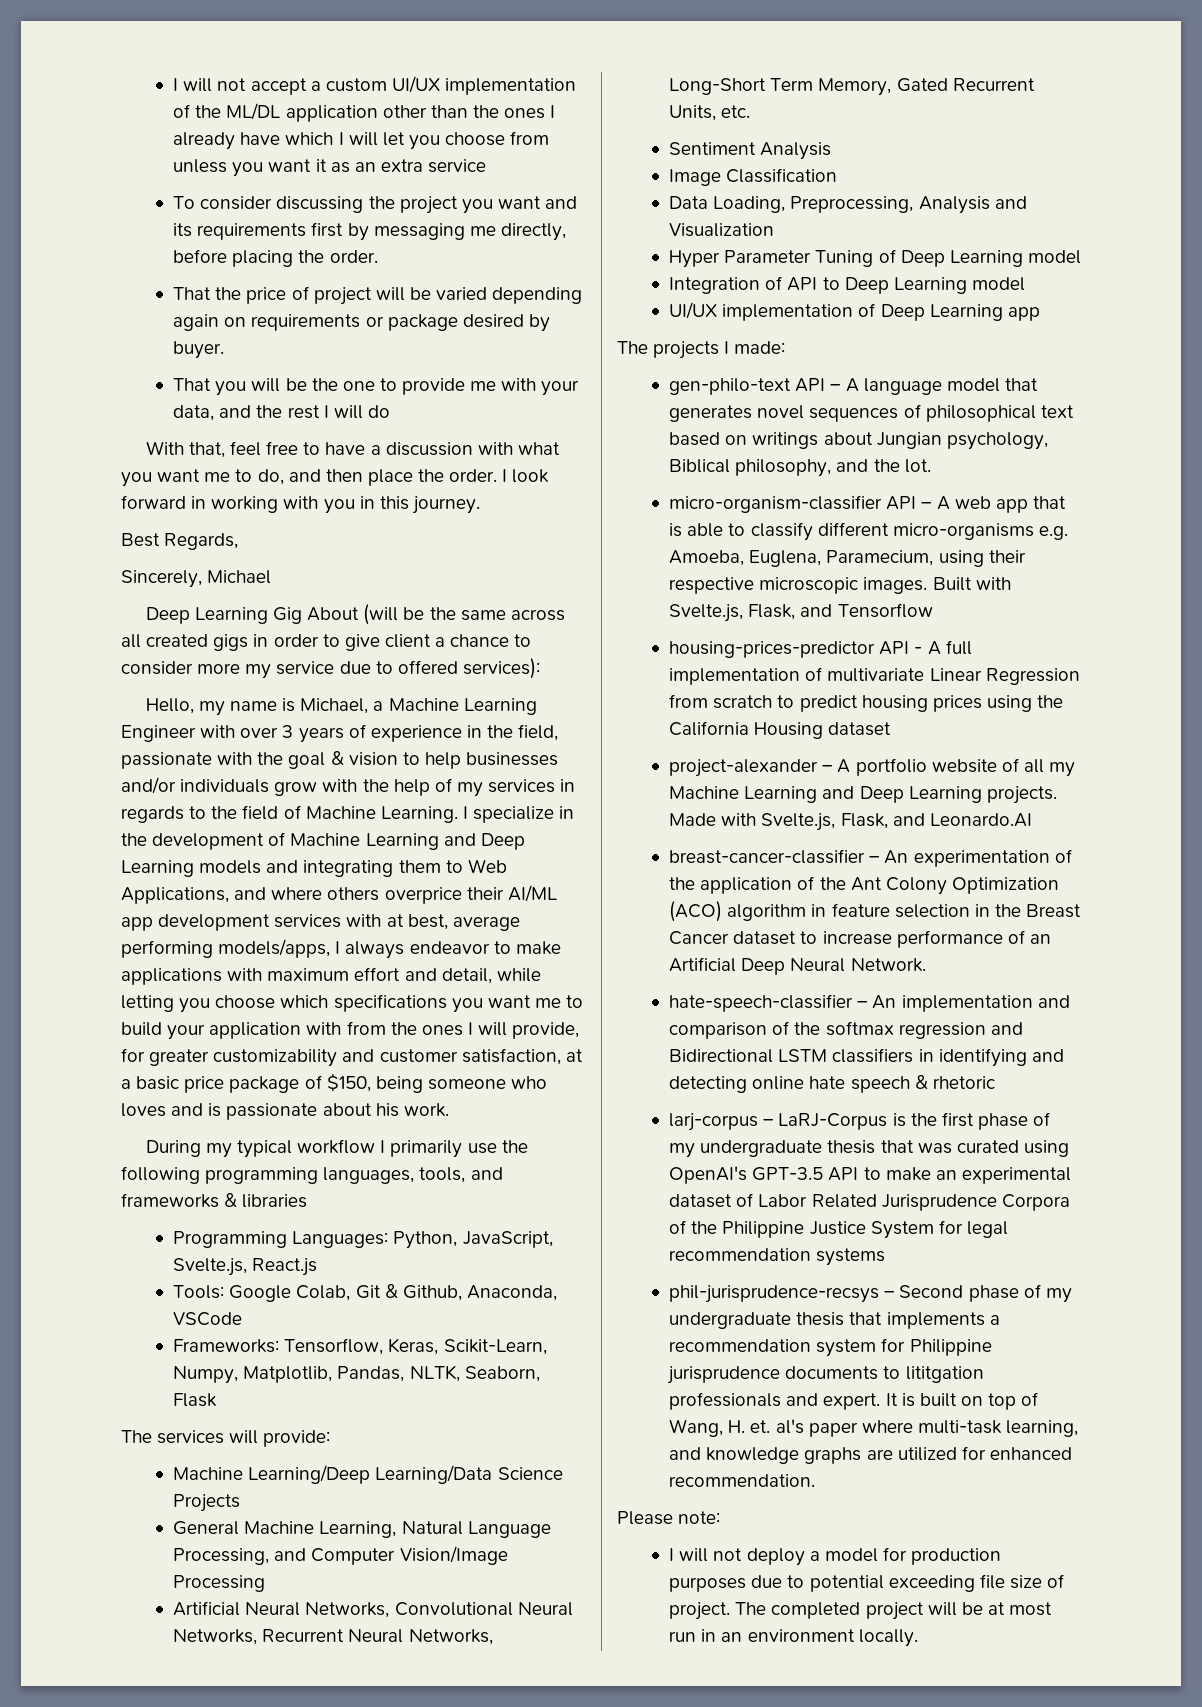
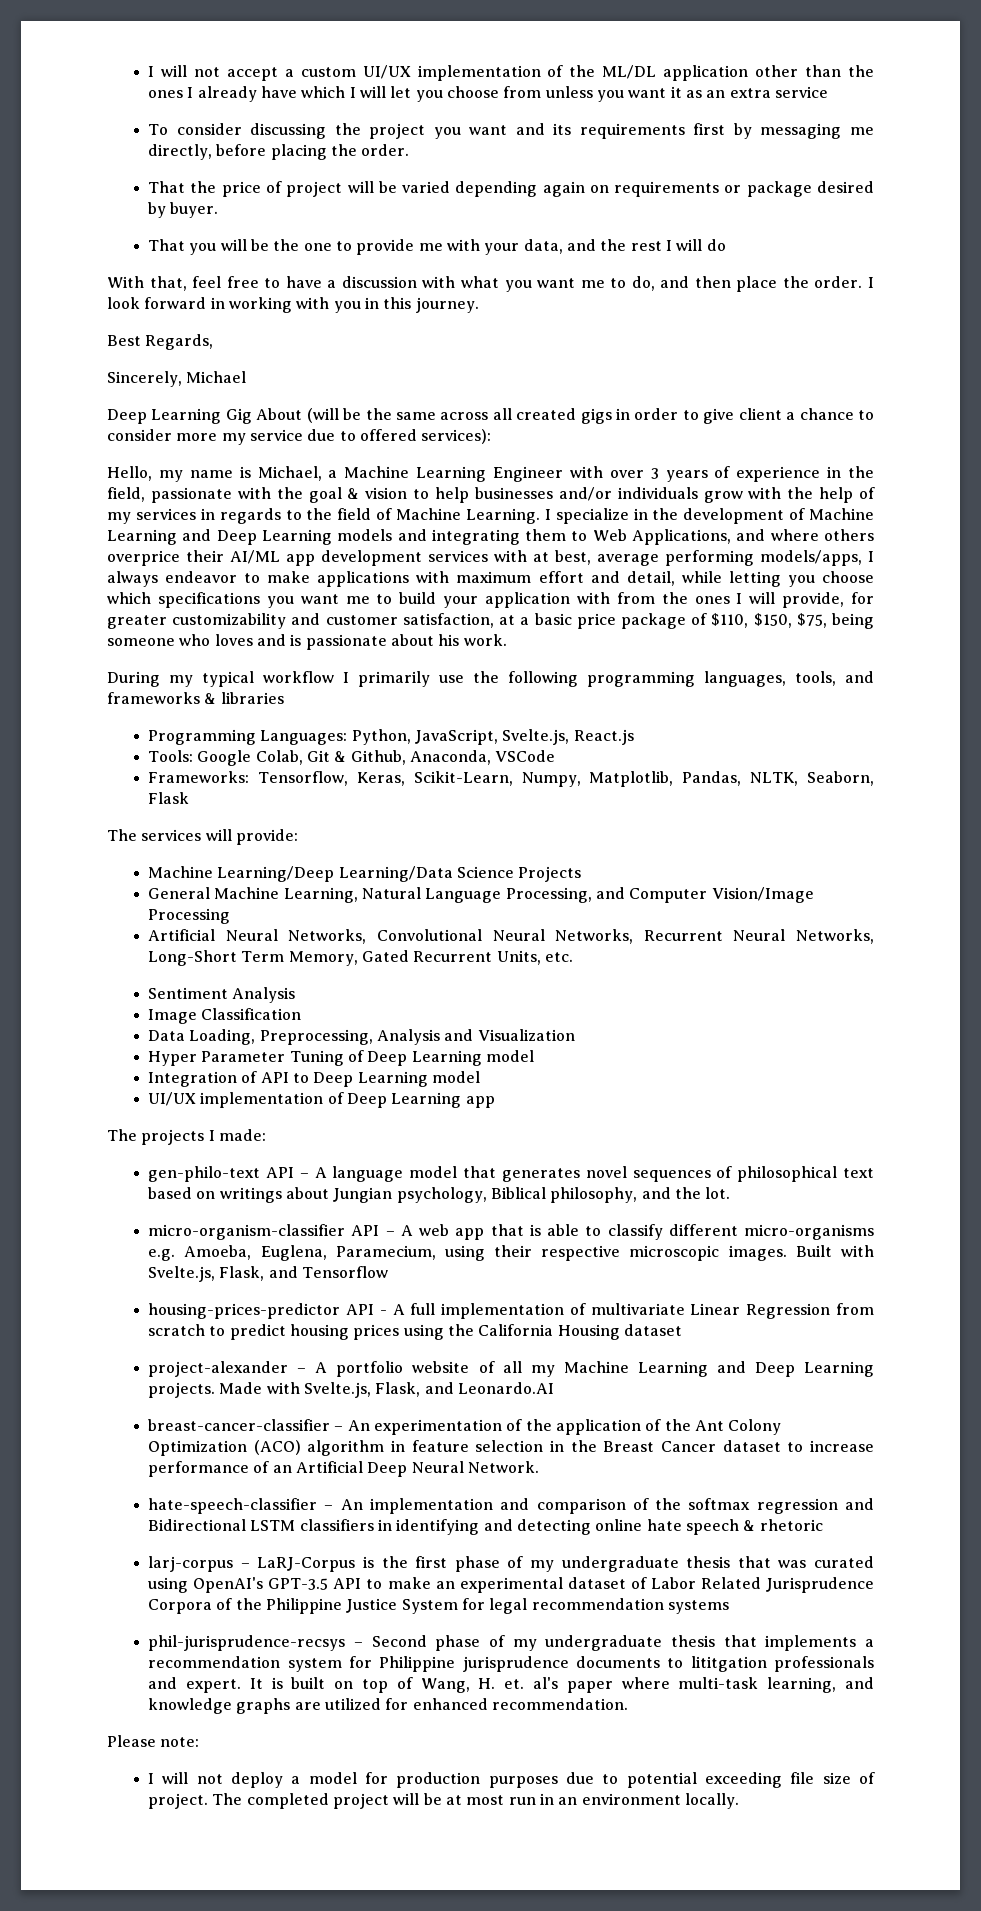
[326,1073,371,1092] $150, -> [711,613,827,628] $110, $150, $75,

